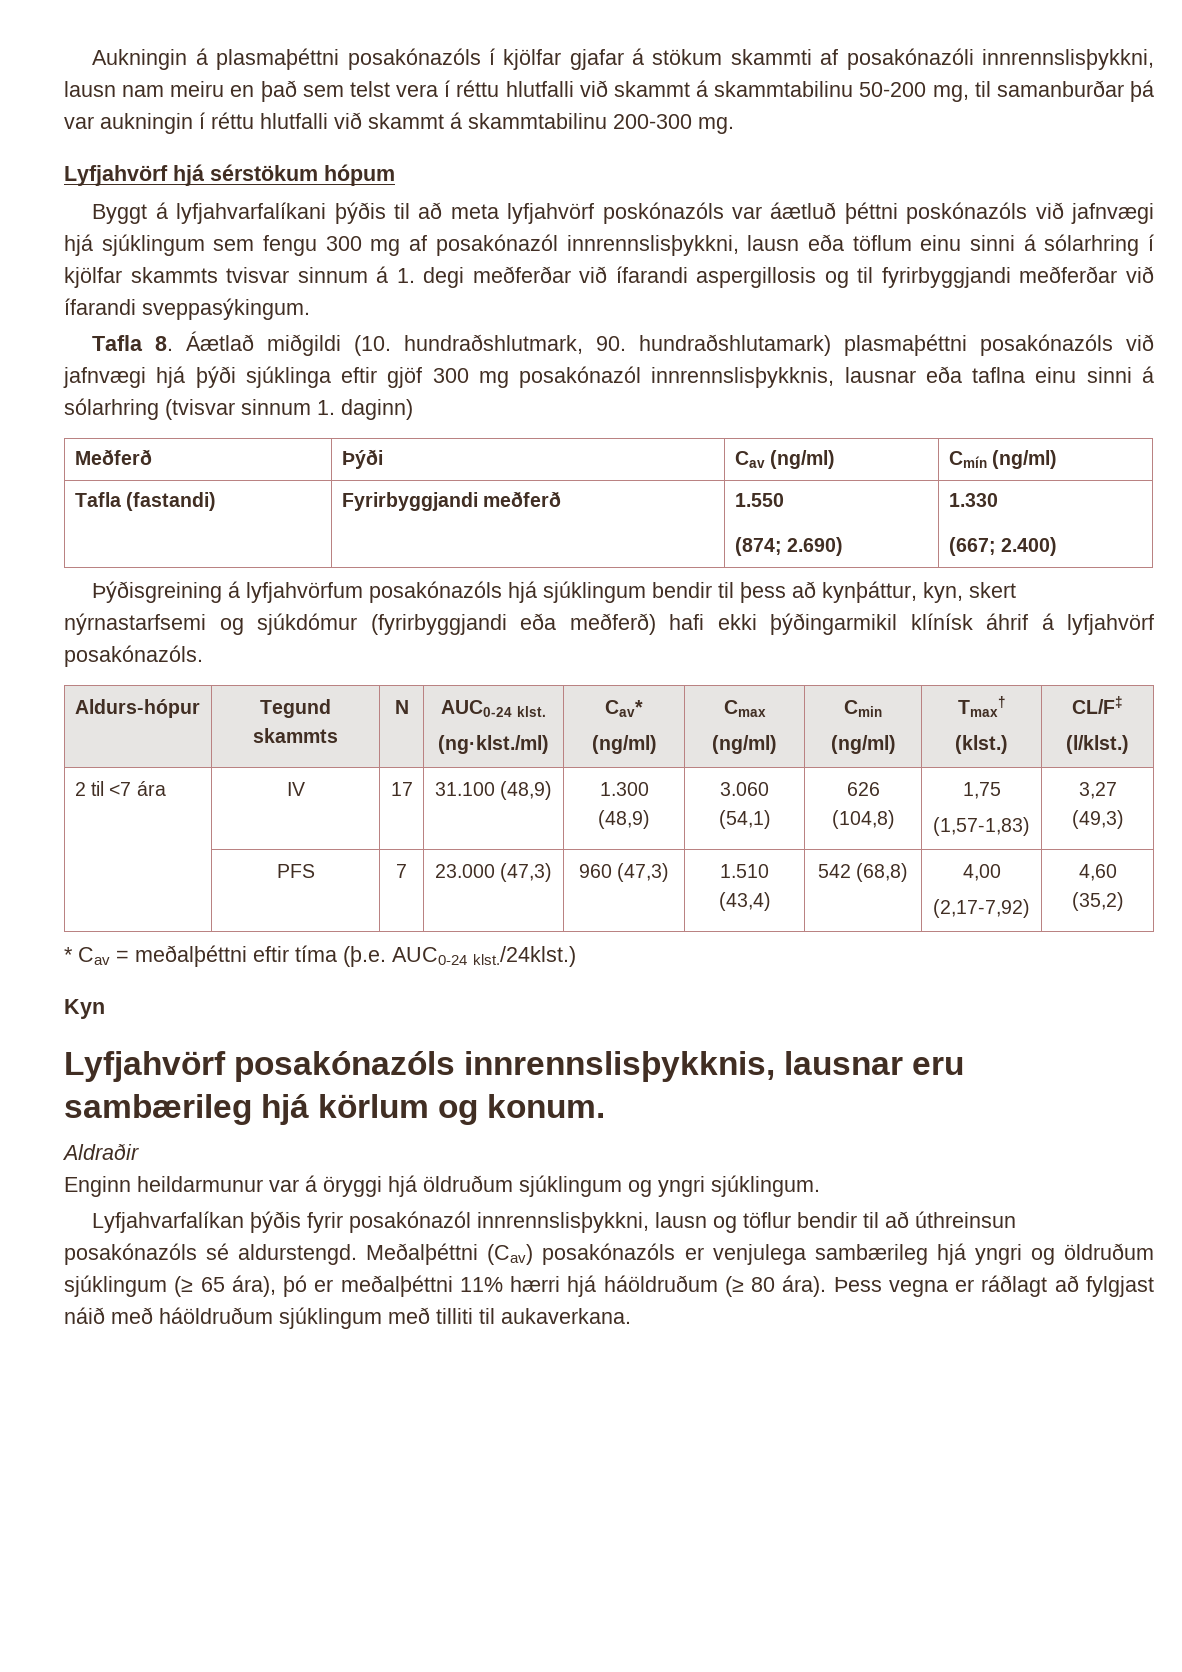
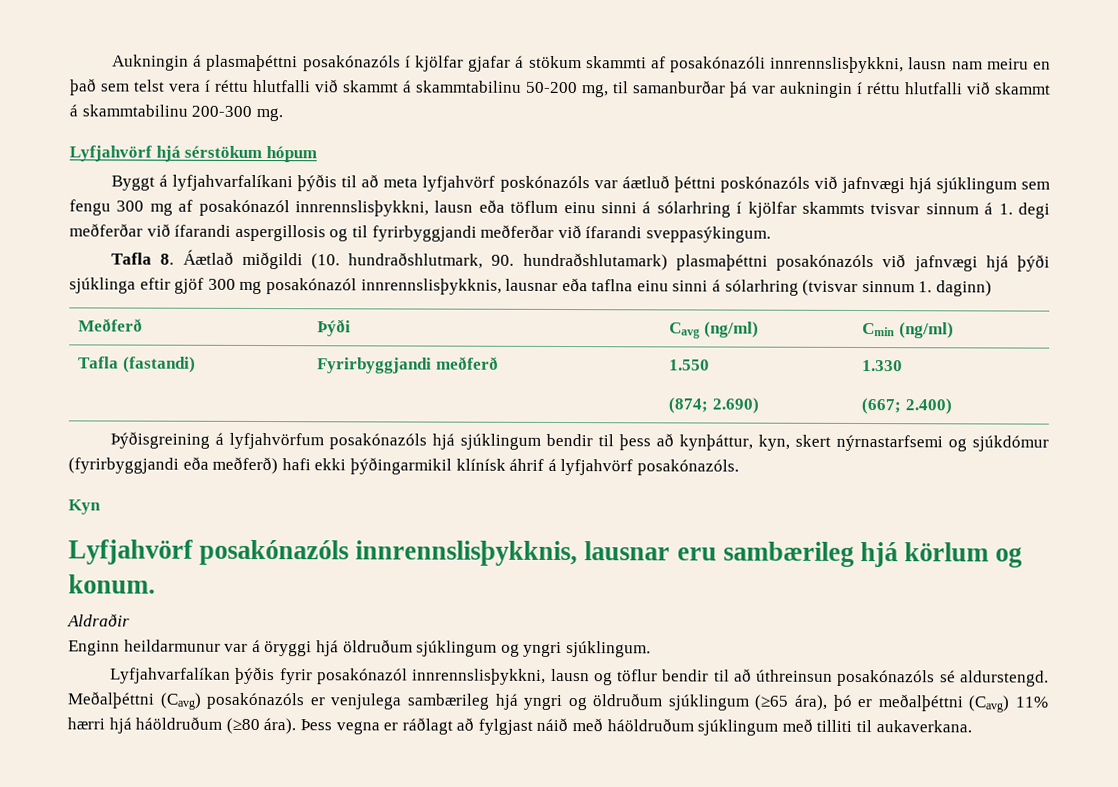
[734,450,836,469] [948,451,987,468] Cav (ng/ml) | Cmín -> [669,321,759,339] [862,323,896,337] Cavg (ng/ml) | Cmin
[74,699,200,718] [260,699,331,718] [253,728,338,743] [394,700,409,714] [440,700,547,717] [438,735,549,754] [605,700,643,717] [591,735,657,754] [723,700,766,717] [712,735,777,754] [844,700,882,717] [830,735,896,754] [957,696,1006,717] [955,735,1008,754] [1072,696,1123,714] [1066,735,1129,754] [74,781,166,796] [286,782,305,796] [390,782,413,796] [434,781,553,800] [599,782,649,796] [598,810,650,829] [720,782,769,796] [718,810,771,829] [846,782,880,796] [831,810,895,829] [962,782,1001,799] [933,817,1030,836] [1078,782,1117,799] [1071,810,1124,829] [276,864,315,878] [396,864,407,878] [434,863,553,882] [578,863,670,882] [720,864,769,878] [718,892,771,911] [817,863,909,882] [962,864,1001,881] [933,899,1030,918] [1078,864,1117,881] [1071,892,1124,911] [64,945,576,967] // Aldurs-hópur | Tegund skammts | N | AUC0-24 klst. // (ng·klst./ml) | Cav* // (ng/ml) | Cmax // (ng/ml) | Cmin // (ng/ml) | Tmax† // (klst.) | CL/F‡ // (l/klst.) // 2 til <7 ára | IV | 17 | 31.100 (48,9) | 1.300 (48,9) | 3.060 (54,1) | 626 (104,8) | 1,75 // (1,57-1,83) | 3,27 (49,3) // | PFS | 7 | 23.000 (47,3) | 960 (47,3) | 1.510 (43,4) | 542 (68,8) | 4,00 // (2,17-7,92) | 4,60 (35,2) // * Cav = meðalþéttni eftir tíma (þ.e. AUC0-24 klst./24klst.) -> (739, 467) none
[487,1244,534,1265] (Cav) -> [159,692,202,710] (Cavg)
[174,1276,225,1297] (≥ 65 -> [754,694,790,711] (≥65
(453, 1286) none -> [968,695,1011,713] (Cavg)
[724,1276,776,1297] (≥ 80 -> [225,717,260,735] (≥80

